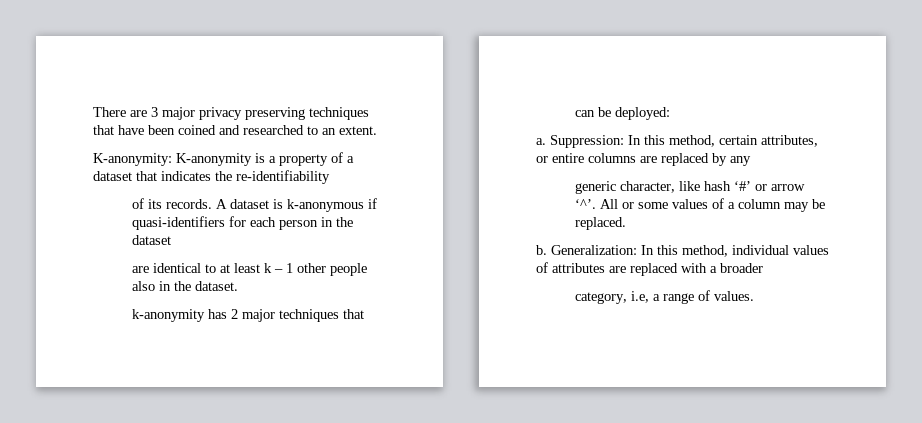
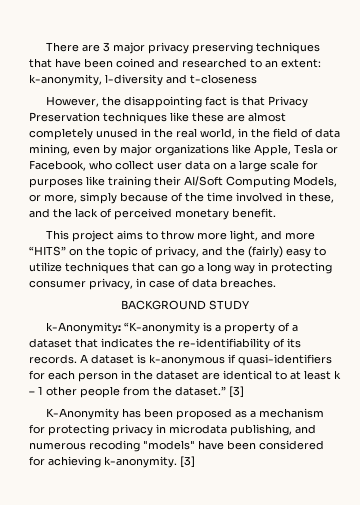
[339,126,377,135] [93,153,252,166] extent. // K-anonymity: K-anonymity -> [281,59,321,68] [29,74,257,86] [46,96,309,108] [29,112,286,124] [29,128,340,140] [29,144,338,156] [29,160,318,172] [29,176,337,188] [29,192,334,204] [29,208,276,220] [46,230,316,242] [29,246,326,258] [29,262,332,274] [29,278,276,290] [121,300,249,310] [46,322,201,334] extent: k-anonymity, l-diversity and t-closeness // However, the disappointing fact is that Privacy Preservation techniques like these are almost completely unused in the real world, in the field of data mining, even by major organizations like Apple, Tesla or Facebook, who collect user data on a large scale for purposes like training their AI/Soft Computing Models, or more, simply because of the time involved in these, and the lack of perceived monetary benefit. // This project aims to throw more light, and more “HITS” on the topic of privacy, and the (fairly) easy to utilize techniques that can go a long way in protecting consumer privacy, in case of data breaches. // BACKGROUND STUDY // k-Anonymity: “K-anonymity
(330, 177) // -> (270, 344) none
(172, 240) // -> (199, 375) none
[132,281,239,291] [132,309,365,322] [575,107,671,120] [536,135,818,148] [536,153,751,166] [575,181,806,194] [575,198,826,212] [575,217,627,230] [536,245,829,257] [536,262,763,276] [575,290,755,304] also in the dataset. // k-anonymity has 2 major techniques that can be deployed: // a. Suppression: In this method, certain attributes, or entire columns are replaced by any // generic character, like hash ‘#’ or arrow ‘^’. All or some values of a column may be replaced. // b. Generalization: In this method, individual values of attributes are replaced with a broader // category, i.e, a range of values. -> [123,386,244,398] [46,408,325,420] [29,424,316,436] [29,440,324,452] [29,456,195,468] from the dataset.” [3] // K-Anonymity has been proposed as a mechanism for protecting privacy in microdata publishing, and numerous recoding "models" have been considered for achieving k-anonymity. [3]

